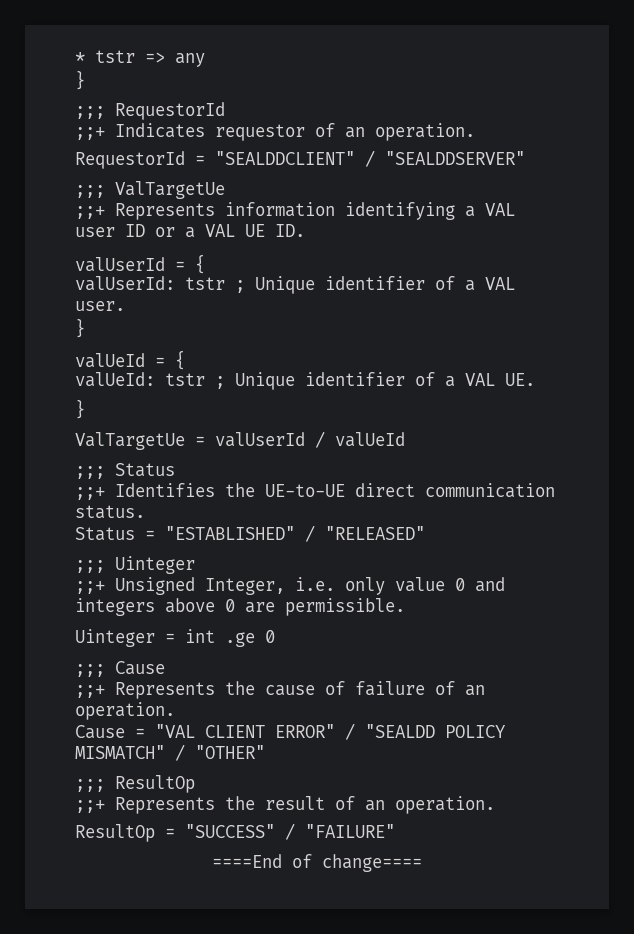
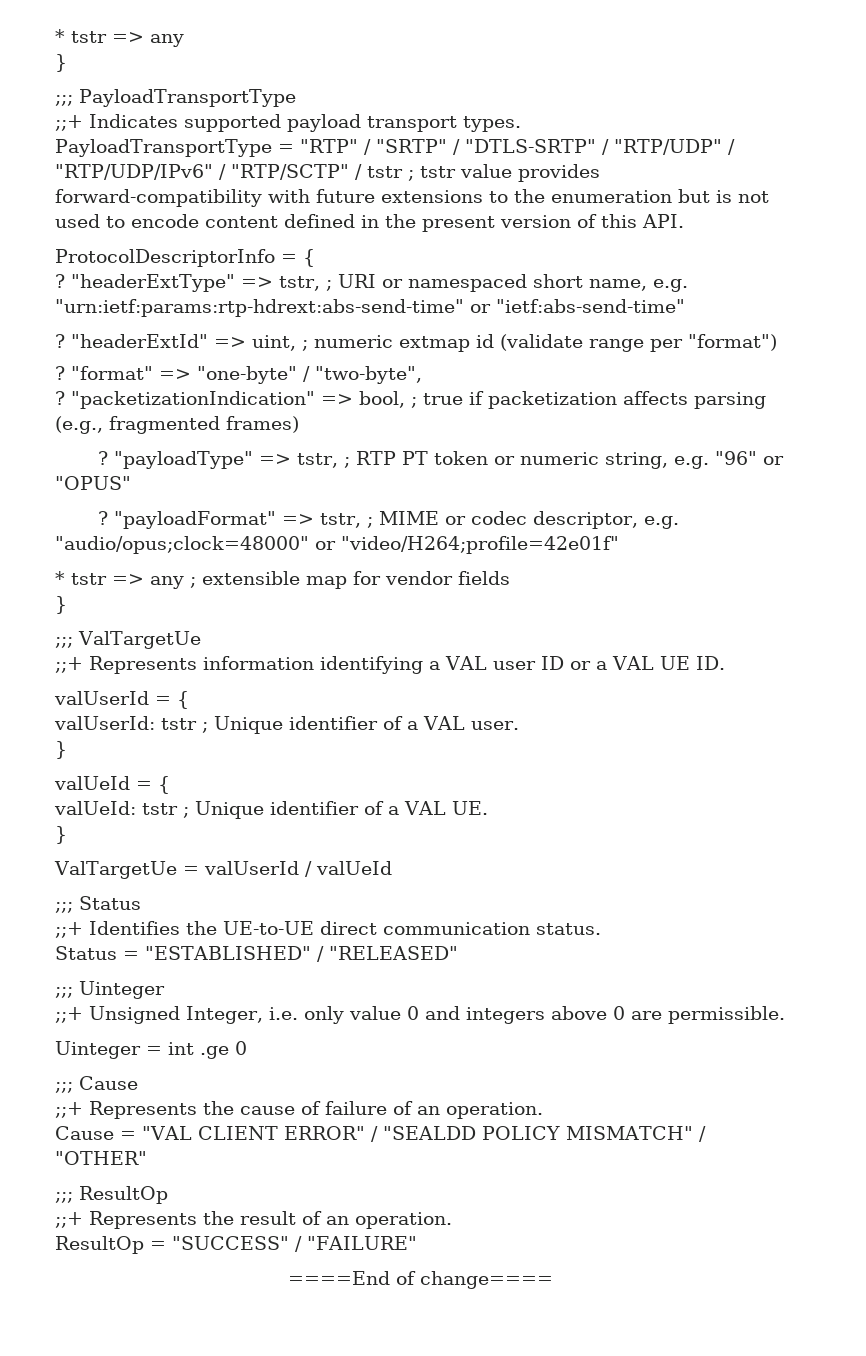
[115,102,225,120] RequestorId -> [79,89,296,107] PayloadTransportType
[215,123,475,141] [75,150,525,169] requestor of an operation. // RequestorId = "SEALDDCLIENT" / "SEALDDSERVER" -> [184,114,521,132] [55,139,735,157] [55,164,600,182] [55,189,769,207] [55,214,684,232] [55,249,315,267] [55,274,688,292] [55,299,685,317] [55,334,777,352] [55,366,422,384] [55,391,766,409] [55,416,299,434] [97,451,784,469] [55,476,131,490] [97,511,679,529] [55,536,619,554] [55,571,510,589] [55,596,67,614] supported payload transport types. // PayloadTransportType = "RTP" / "SRTP" / "DTLS-SRTP" / "RTP/UDP" / "RTP/UDP/IPv6" / "RTP/SCTP" / tstr ; tstr value provides forward-compatibility with future extensions to the enumeration but is not used to encode content defined in the present version of this API. // ProtocolDescriptorInfo = { // ? "headerExtType" => tstr, ; URI or namespaced short name, e.g. "urn:ietf:params:rtp-hdrext:abs-send-time" or "ietf:abs-send-time" // ? "headerExtId" => uint, ; numeric extmap id (validate range per "format") // ? "format" => "one-byte" / "two-byte", // ? "packetizationIndication" => bool, ; true if packetization affects parsing (e.g., fragmented frames) // ? "payloadType" => tstr, ; RTP PT token or numeric string, e.g. "96" or "OPUS" // ? "payloadFormat" => tstr, ; MIME or codec descriptor, e.g. "audio/opus;clock=48000" or "video/H264;profile=42e01f" // * tstr => any ; extensible map for vendor fields // }

